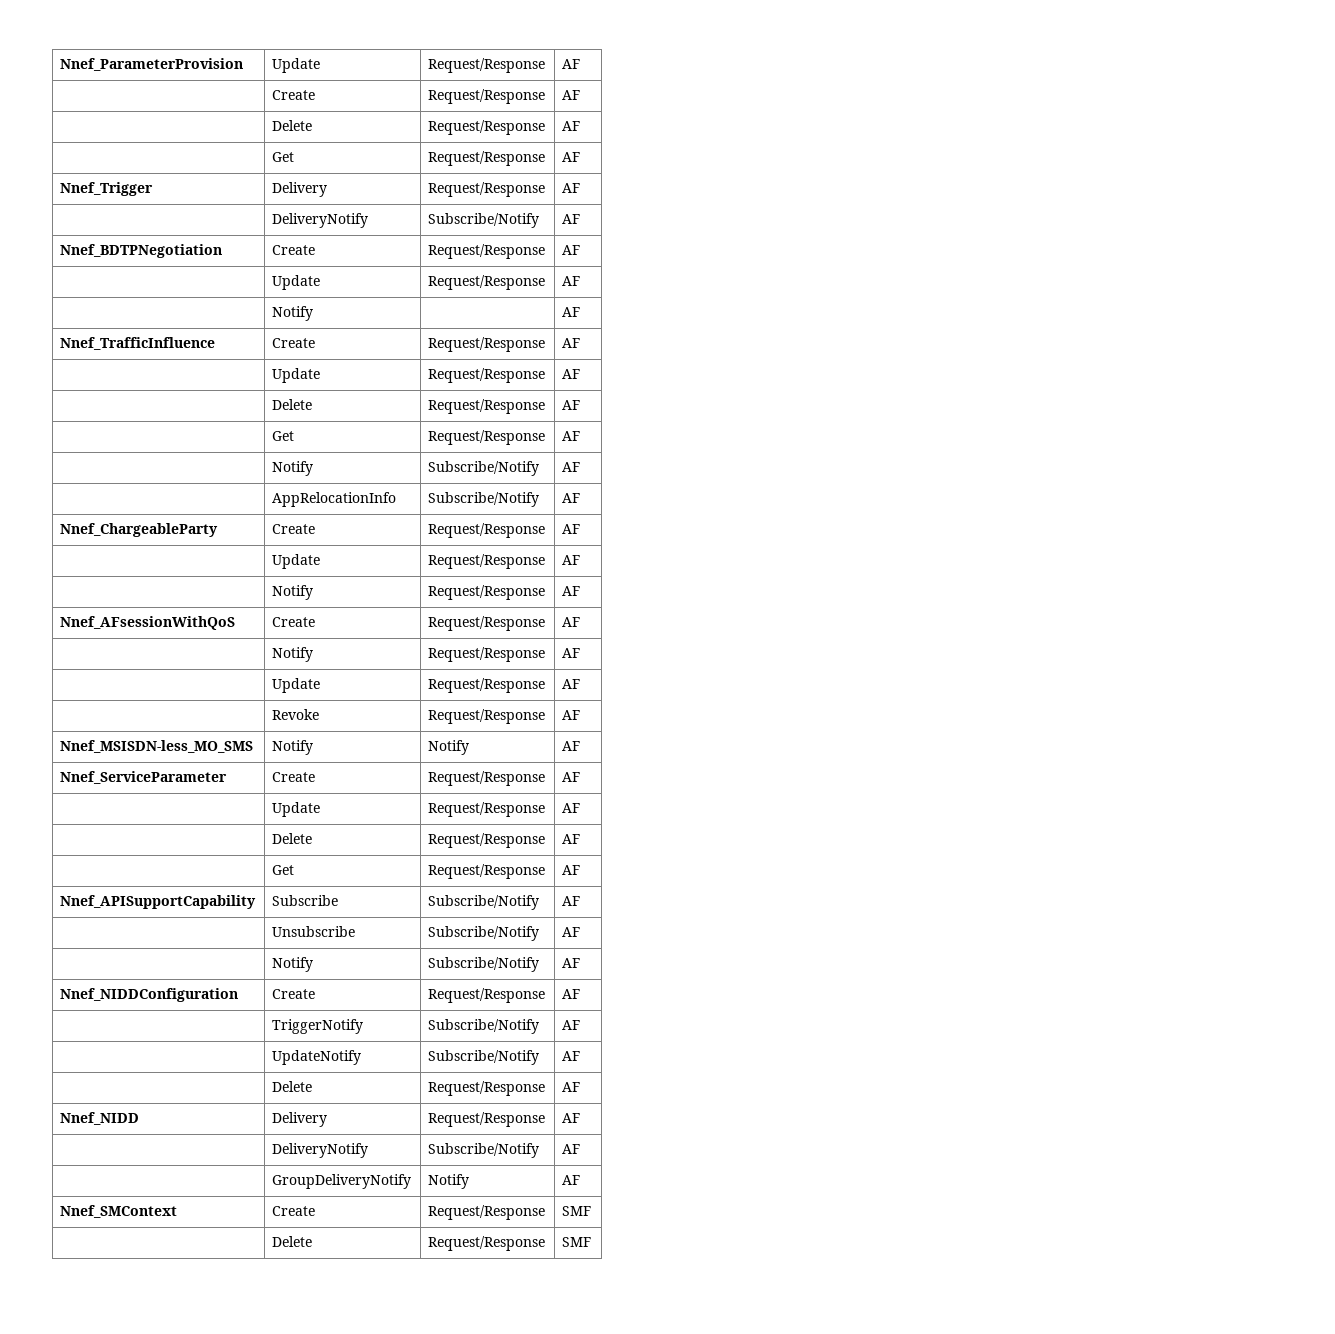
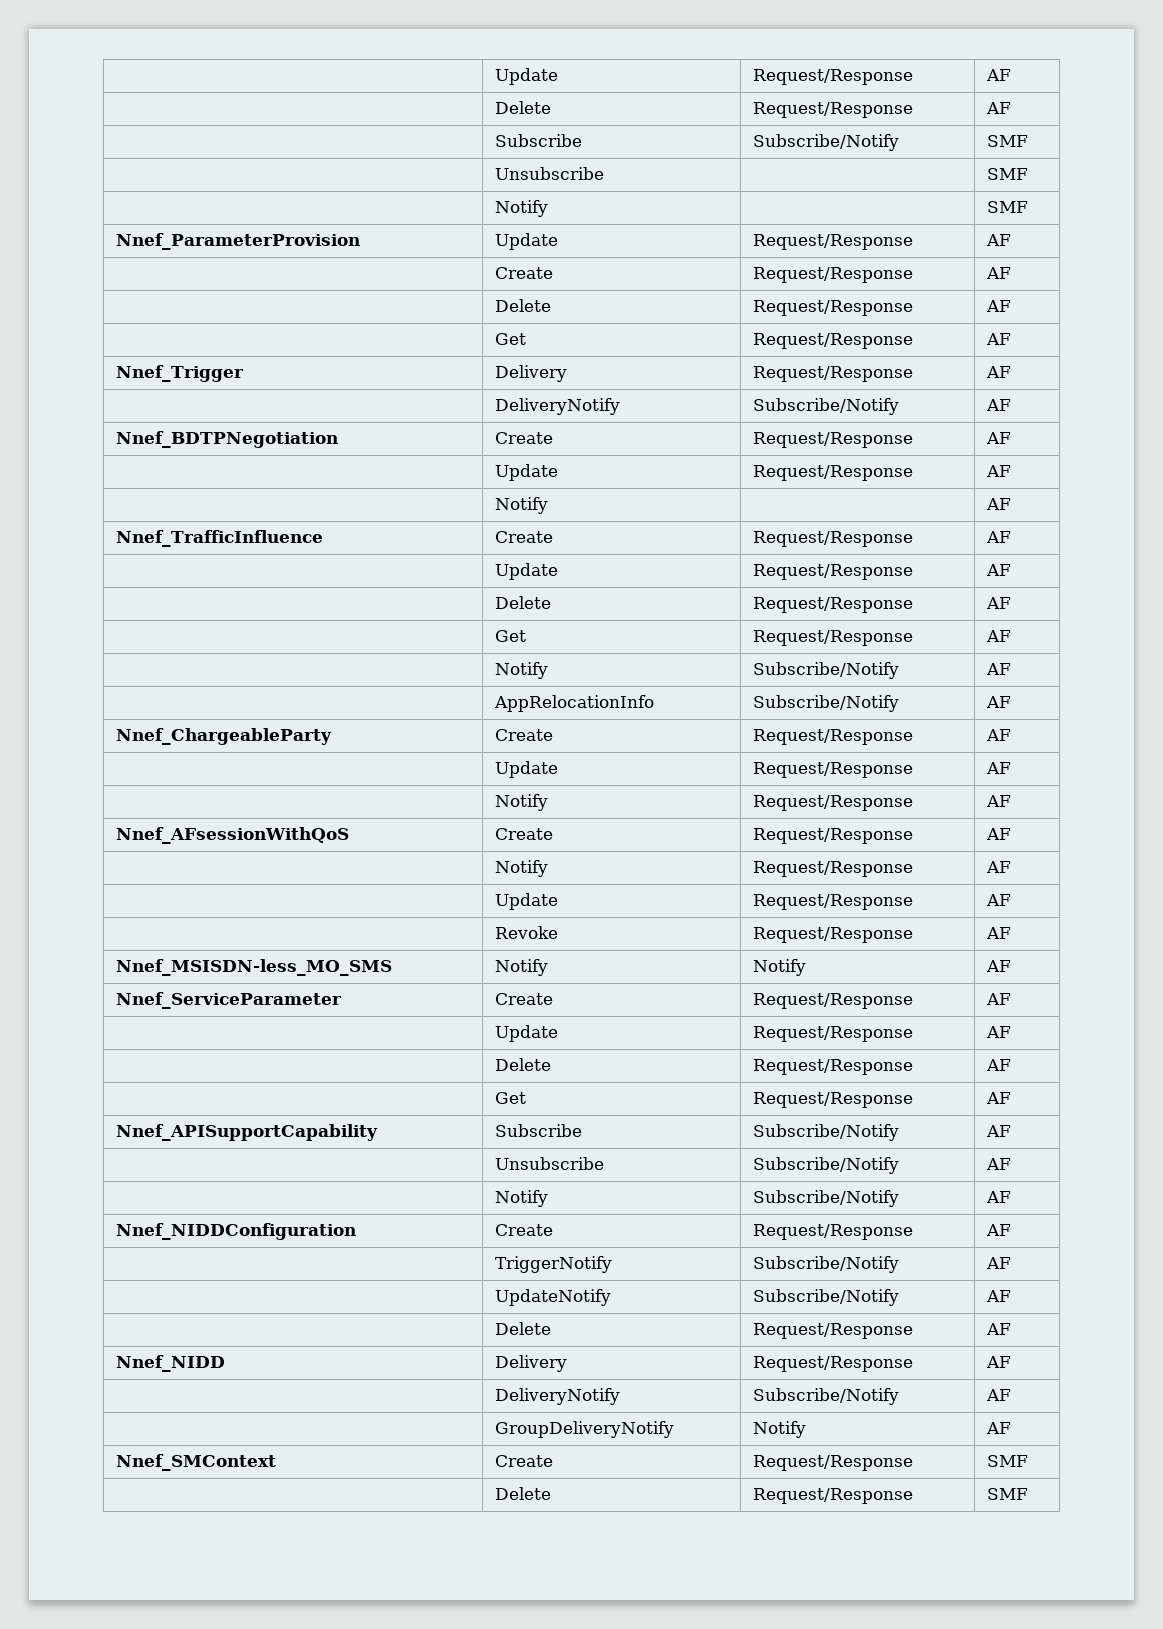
(60, 64) none -> [494,68,558,85] [752,69,913,85] [985,69,1011,81] [494,101,551,114] [752,102,913,118] [985,102,1011,114] [494,134,582,147] [752,134,899,151] [986,135,1028,147] [494,167,604,180] [986,168,1028,180] [494,200,548,217] [986,201,1028,213] | Update | Request/Response | AF // | Delete | Request/Response | AF // | Subscribe | Subscribe/Notify | SMF // | Unsubscribe | | SMF // | Notify | | SMF //

